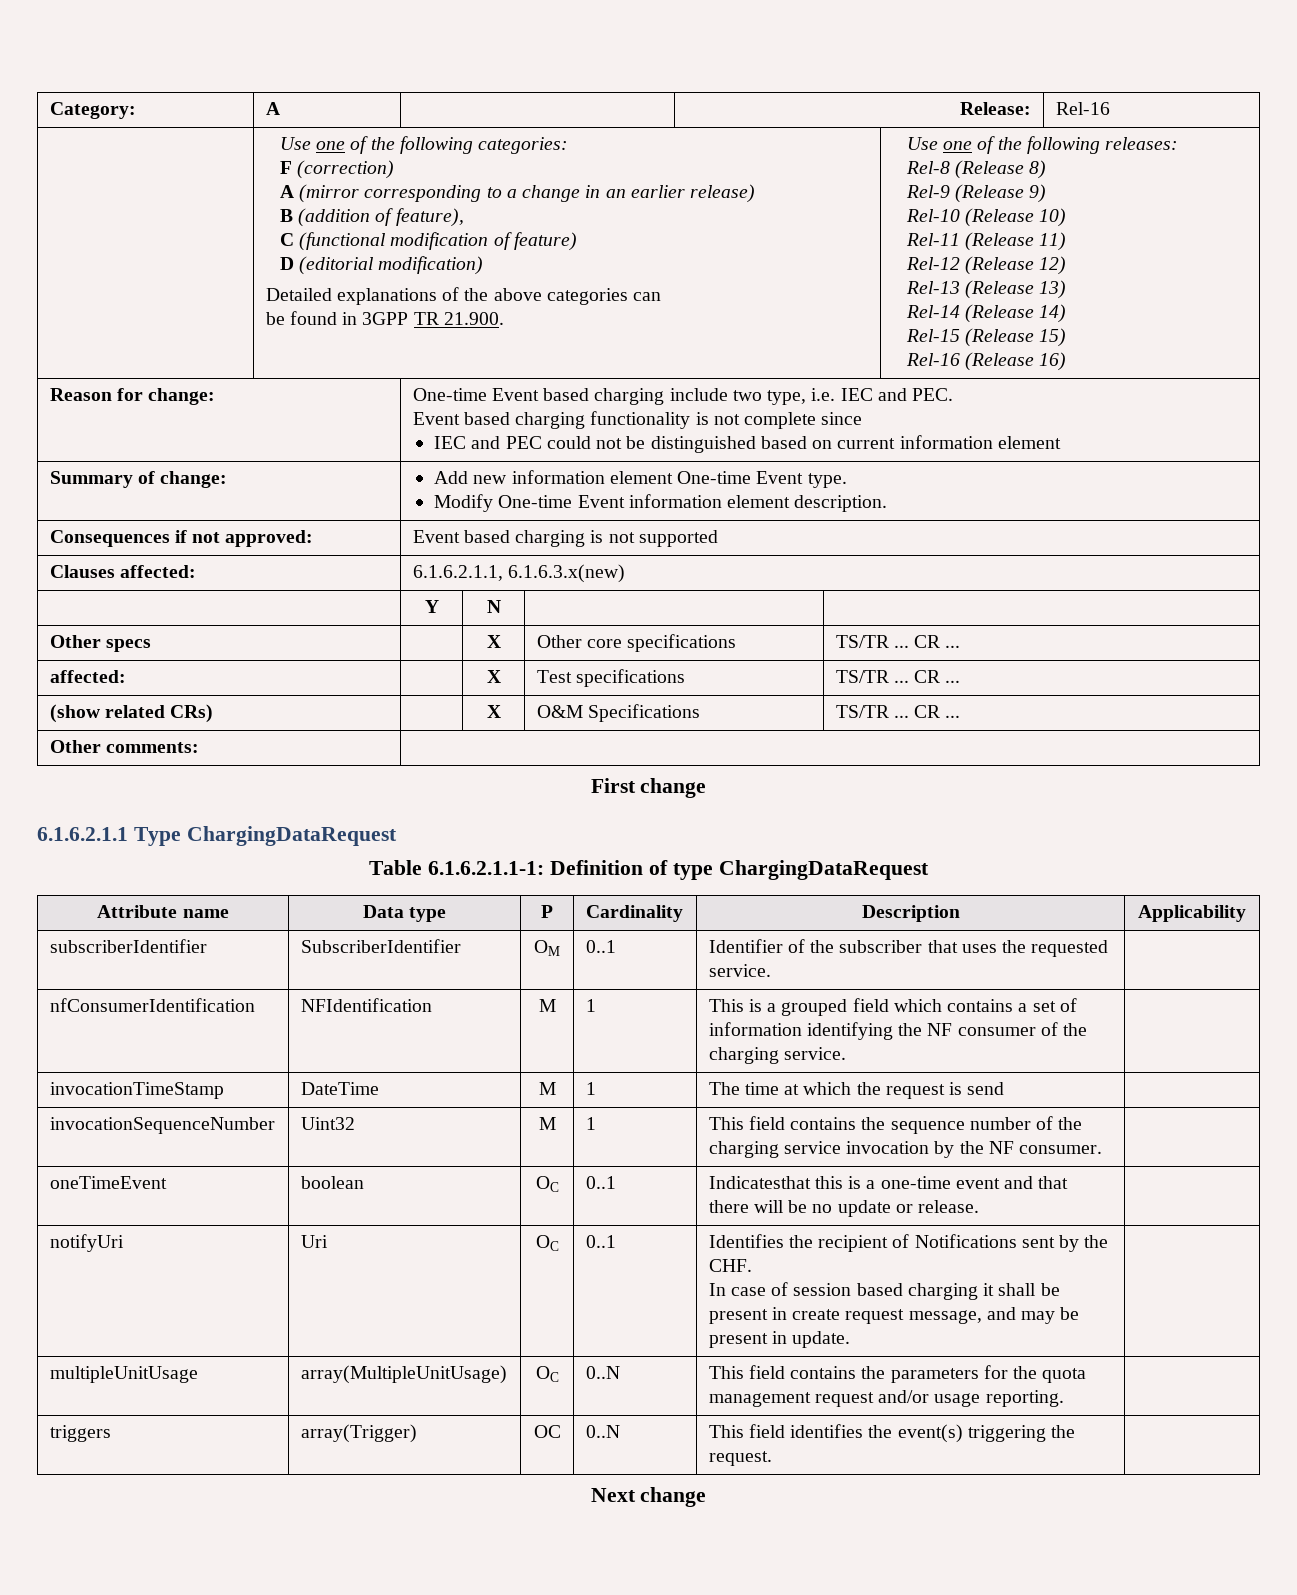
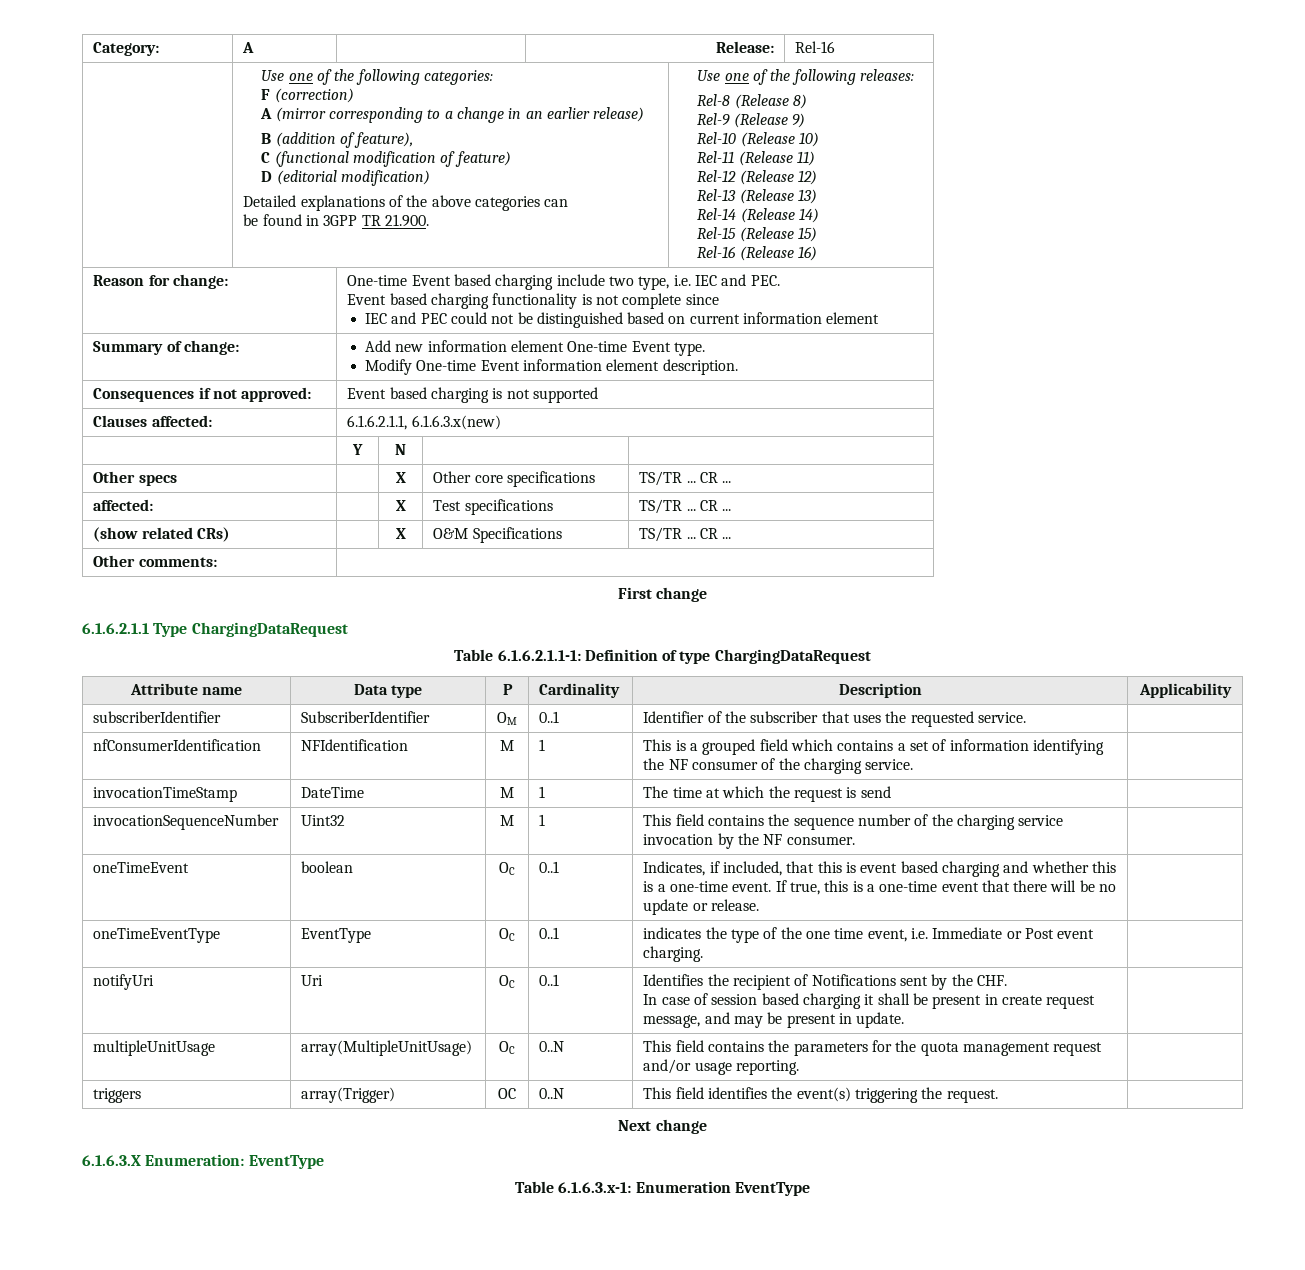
[708,1176,811,1189] Indicatesthat -> [643,861,1116,877] [643,880,820,895] Indicates, if included, that this is event based charging and whether this is a one-time event. If true,
[1004,1176,1034,1189] and -> (979, 887) none
(980, 1206) none -> [93,928,221,943] [301,928,372,943] [499,928,515,941] [539,927,560,939] [643,927,1095,943] [643,946,704,962] // oneTimeEventType | EventType | OC | 0..1 | indicates the type of the one time event, i.e. Immediate or Post event charging. |
(707, 1497) none -> [82,1154,324,1169] [515,1181,810,1196] // 6.1.6.3.X Enumeration: EventType // Table 6.1.6.3.x-1: Enumeration EventType

